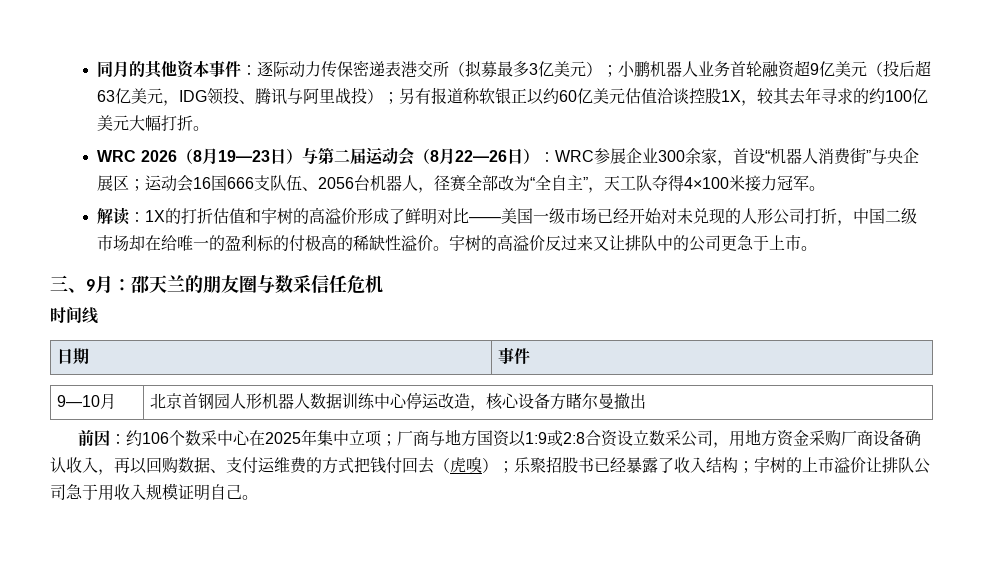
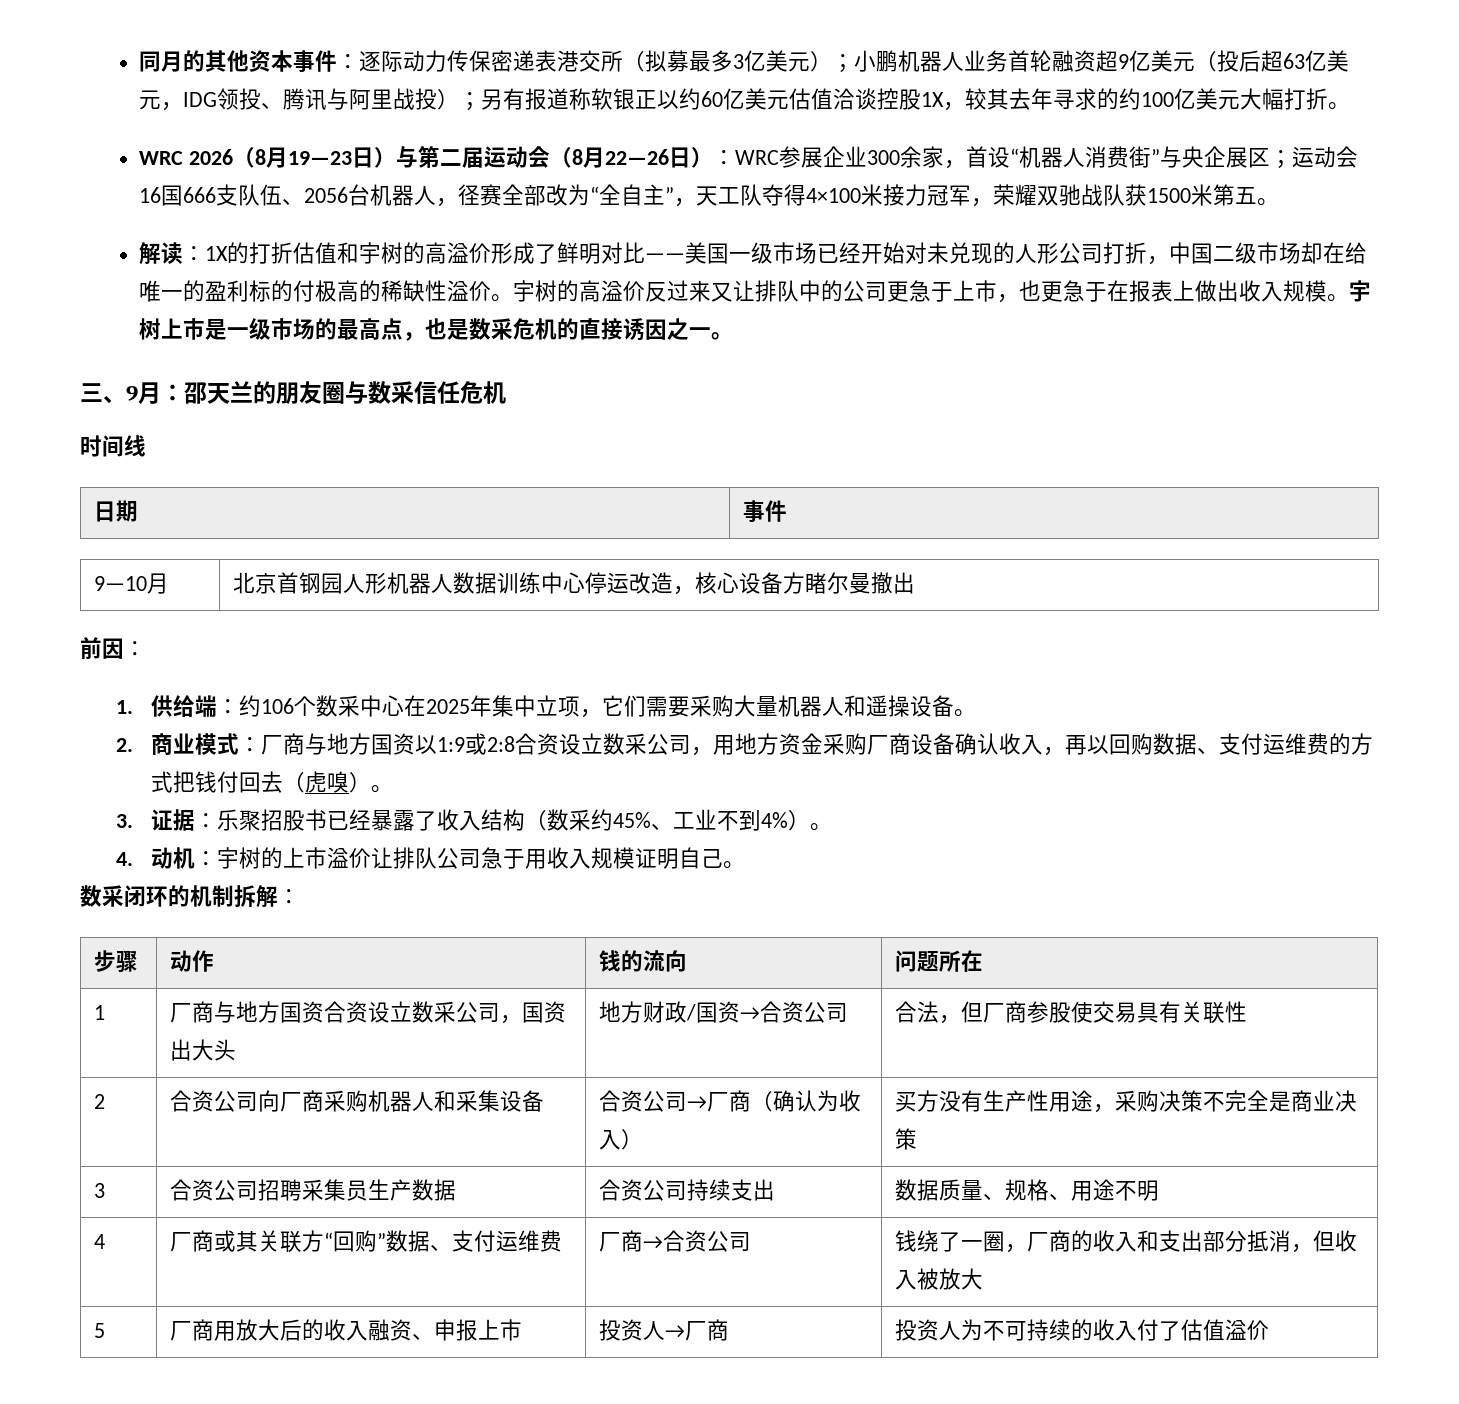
(810, 183) none -> [971,184,1258,207] ，荣耀双驰战队获1500米第五
(802, 243) none -> [997,280,1372,303] [139,318,712,341] ，也更急于在报表上做出收入规模。宇树上市是一级市场的最高点，也是数采危机的直接诱因之一
(126, 439) none -> [115,695,240,717] // 1.供给端：
[380,434,397,446] ； -> [580,695,977,718] [115,733,262,755] ，它们需要采购大量机器人和遥操设备。 // 2.商业模式：
[498,461,514,473] ； -> [371,785,394,793] [115,809,218,831] 。 // 3.证据：
[738,461,754,473] ； -> [525,809,833,831] [115,847,218,869] （数采约45%、工业不到4%）。 // 4.动机：
(258, 497) none -> [80,885,300,908] [94,950,139,972] [170,950,215,972] [599,950,688,972] [895,950,984,972] [94,1005,106,1020] [170,1001,567,1024] [170,1039,237,1061] [599,1001,849,1023] [895,1001,1248,1024] [94,1094,106,1109] [170,1090,545,1112] [599,1090,862,1112] [599,1129,644,1150] [895,1090,1358,1113] [895,1128,918,1150] [94,1183,106,1198] [170,1179,457,1201] [599,1179,776,1201] [895,1179,1160,1201] [94,1234,106,1249] [170,1230,563,1253] [599,1230,752,1252] [895,1230,1358,1253] [895,1268,984,1290] [94,1323,106,1338] [170,1319,523,1341] [599,1319,730,1341] [895,1319,1270,1341] // 数采闭环的机制拆解： // 步骤 | 动作 | 钱的流向 | 问题所在 // 1 | 厂商与地方国资合资设立数采公司，国资出大头 | 地方财政/国资→合资公司 | 合法，但厂商参股使交易具有关联性 // 2 | 合资公司向厂商采购机器人和采集设备 | 合资公司→厂商（确认为收入） | 买方没有生产性用途，采购决策不完全是商业决策 // 3 | 合资公司招聘采集员生产数据 | 合资公司持续支出 | 数据质量、规格、用途不明 // 4 | 厂商或其关联方“回购”数据、支付运维费 | 厂商→合资公司 | 钱绕了一圈，厂商的收入和支出部分抵消，但收入被放大 // 5 | 厂商用放大后的收入融资、申报上市 | 投资人→厂商 | 投资人为不可持续的收入付了估值溢价

